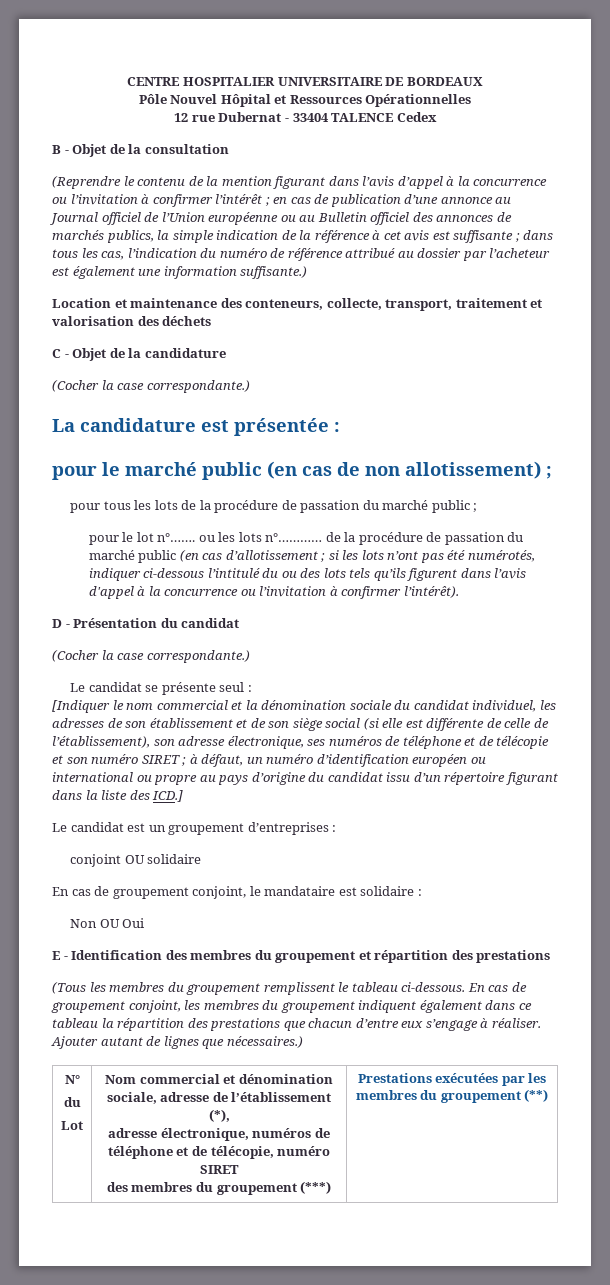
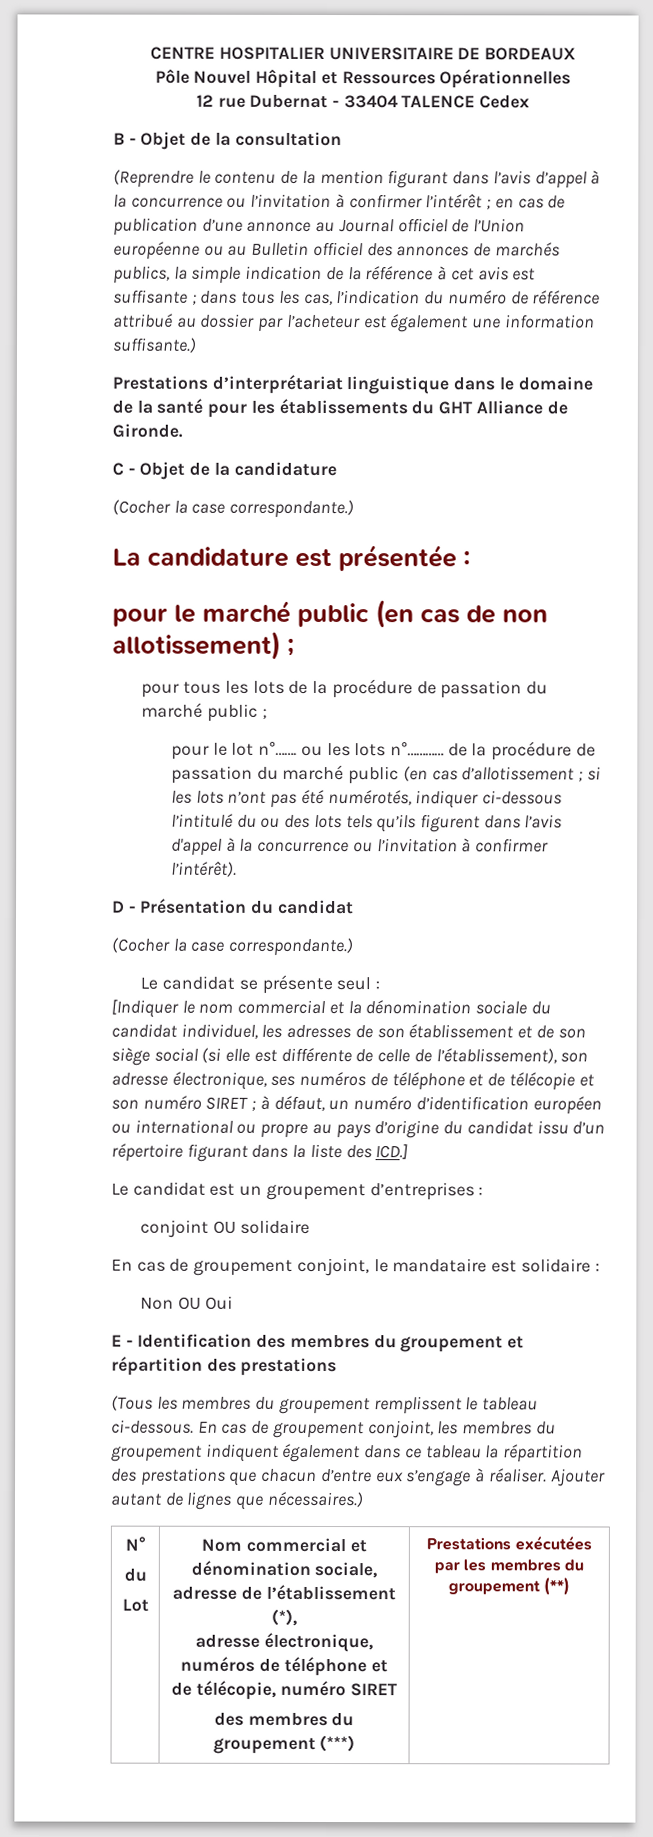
[52,298,543,311] [52,316,212,326] Location et maintenance des conteneurs, collecte, transport, traitement et valorisation des déchets -> [112,374,593,395] [112,398,568,418] [112,423,183,438] Prestations d’interprétariat linguistique dans le domaine de la santé pour les établissements du GHT Alliance de Gironde.

